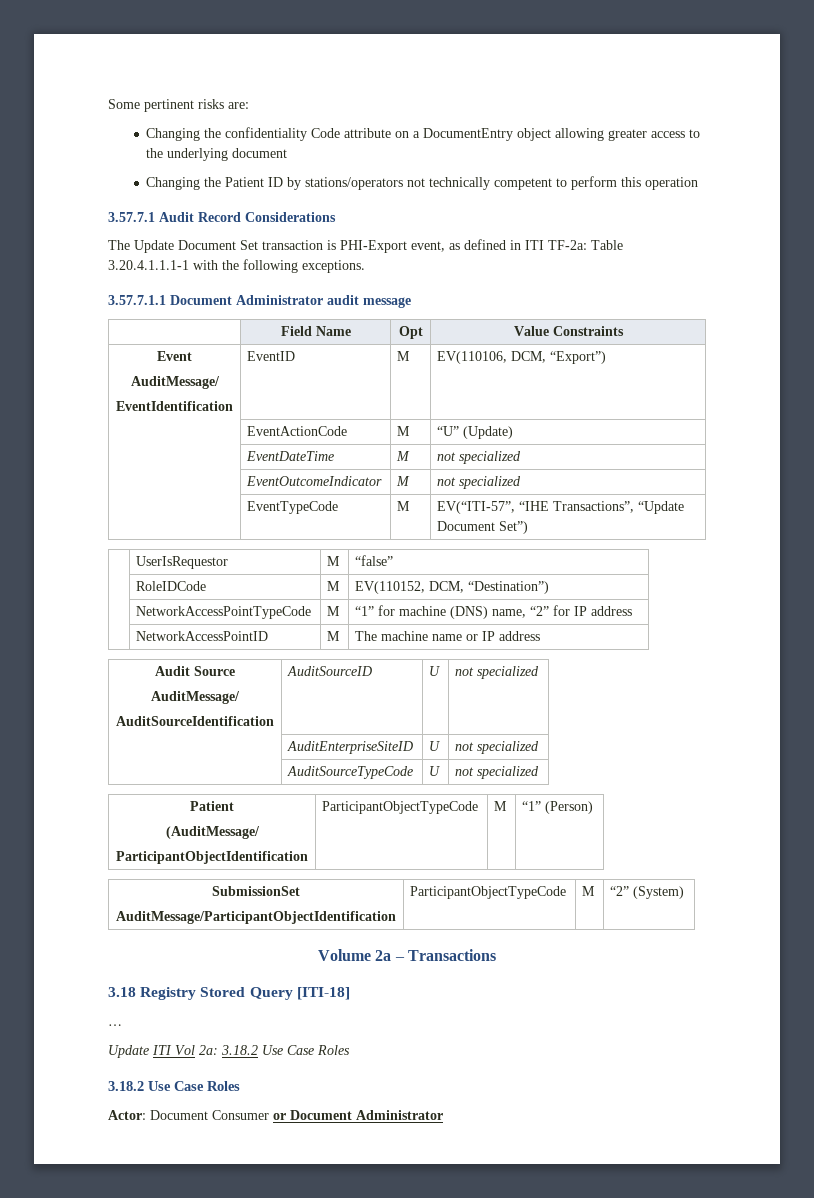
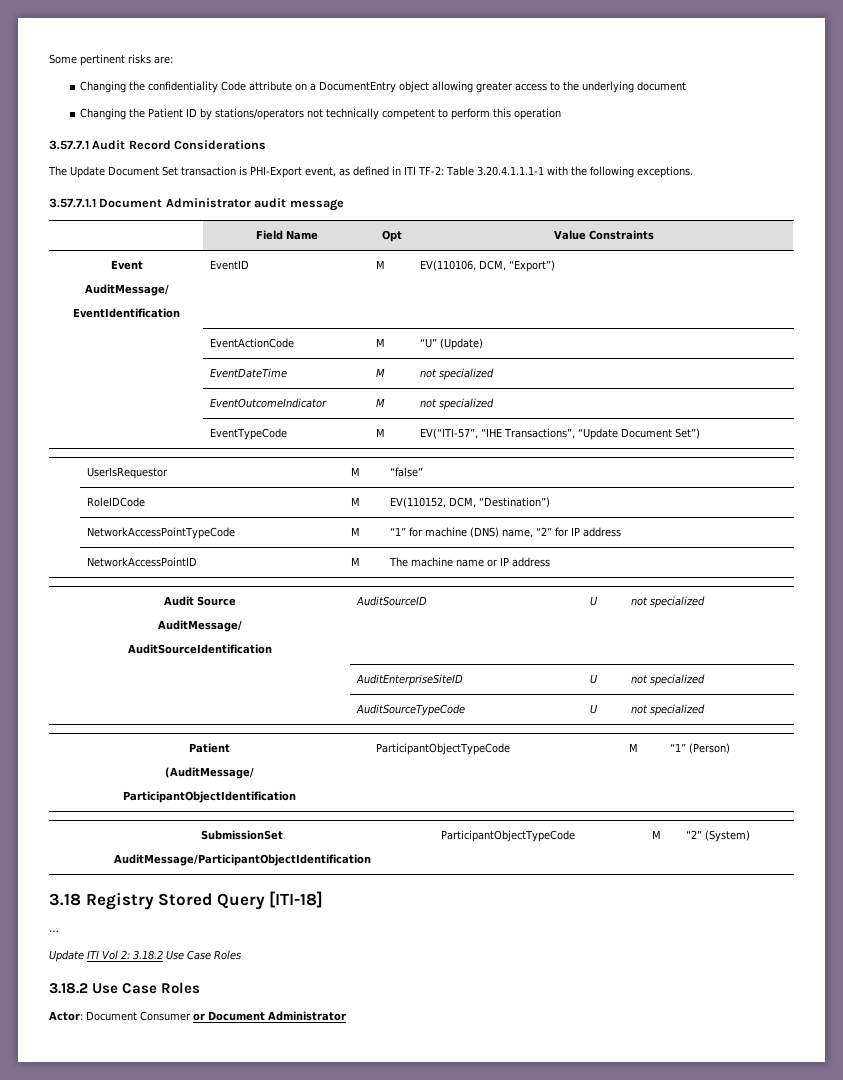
[548,240,587,250] TF-2a: -> [418,166,444,175] TF-2:
[318,949,496,961] // Volume 2a – Transactions -> (750, 836) none
[199,1045,218,1055] 2a: -> [121,950,130,959] 2:

